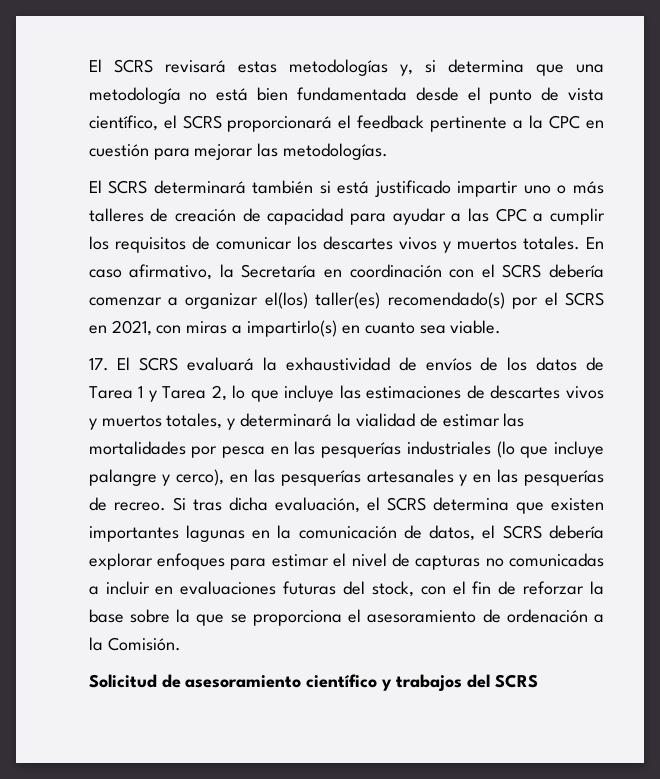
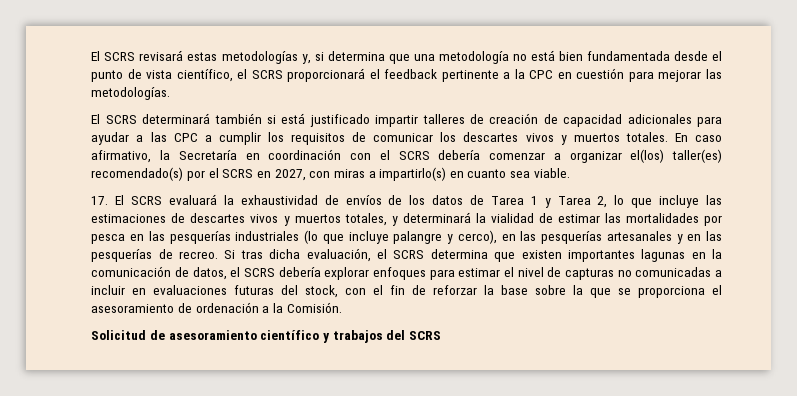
[523,181,604,194] uno o más -> (419, 121) none
(344, 216) none -> [627,114,692,124] adicionales
[111,320,152,336] 2021, -> [274,169,306,181] 2027,

